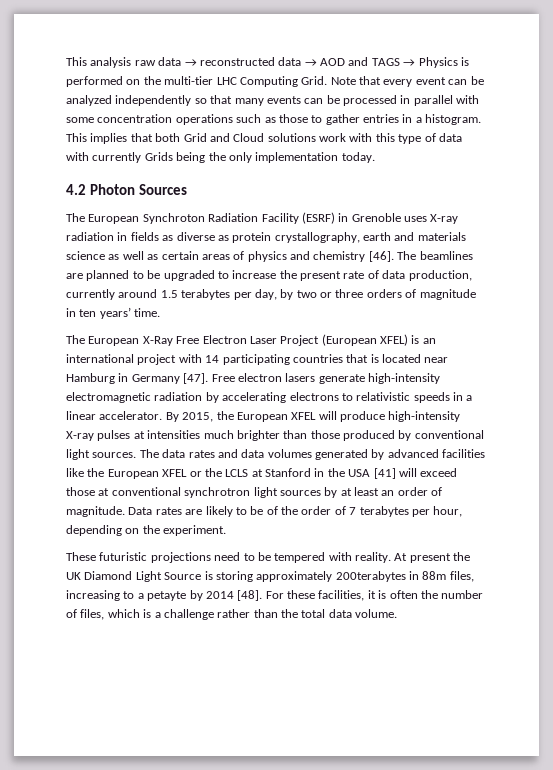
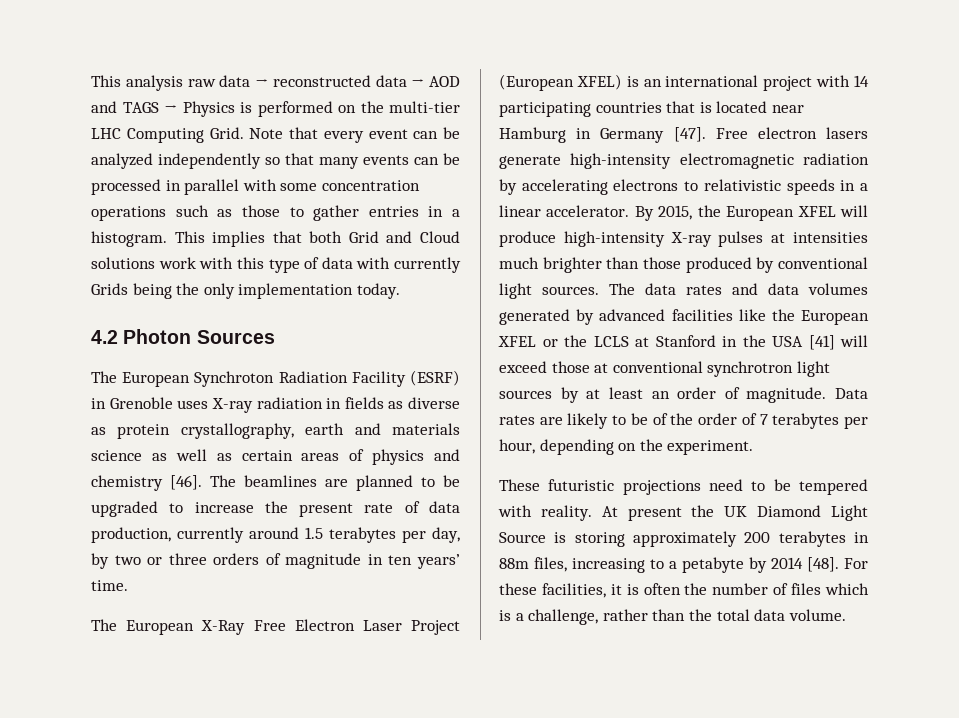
[335,571,406,582] 200terabytes -> [744,531,846,547] 200 terabytes
[147,591,187,601] petayte -> [682,557,744,573] petabyte
[80,609,105,620] files, -> [791,583,822,595] files
[163,609,214,620] challenge -> [528,609,599,625] challenge,

